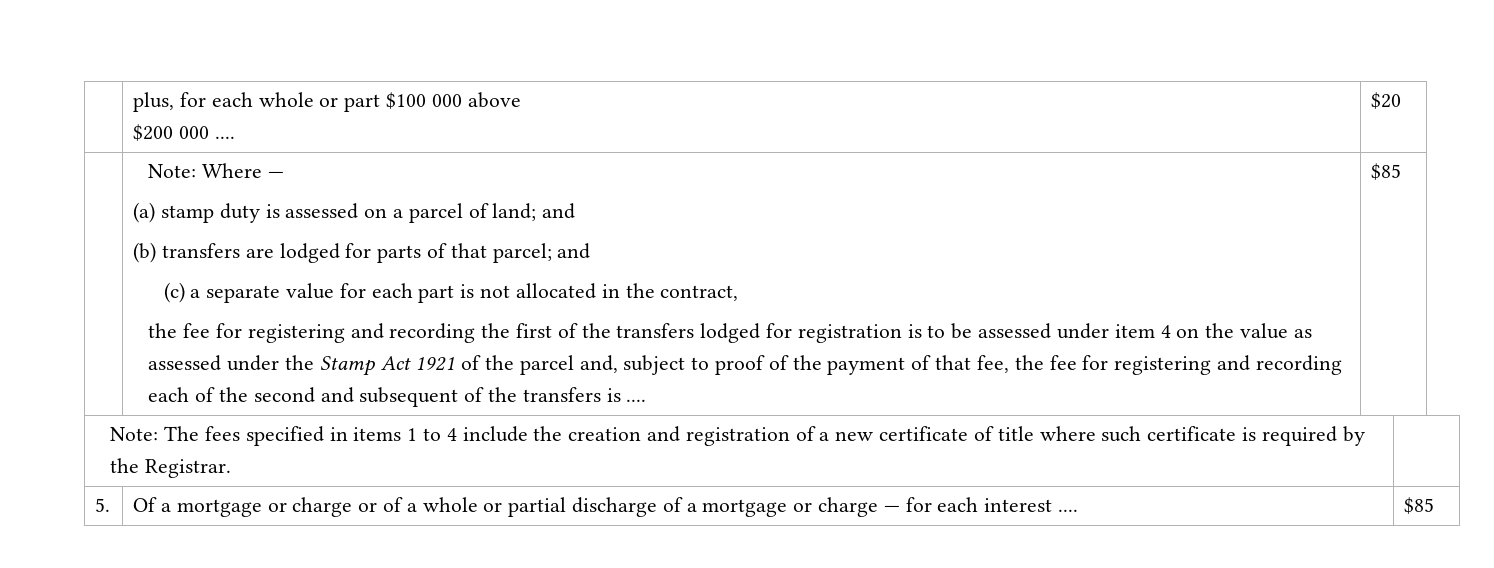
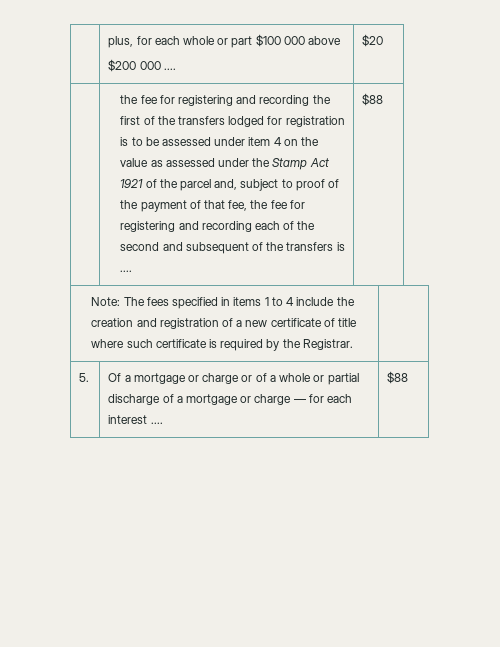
[148,163,285,178] [133,202,576,223] [133,242,591,263] [163,282,739,303] Note: Where — // (a) stamp duty is assessed on a parcel of land; and // (b) transfers are lodged for parts of that parcel; and // (c) a separate value for each part is not allocated in the contract, // -> (384, 40) none
[1371,163,1402,180] $85 -> [362,93,384,106] $88
[1404,497,1435,514] $85 -> [387,371,409,384] $88

